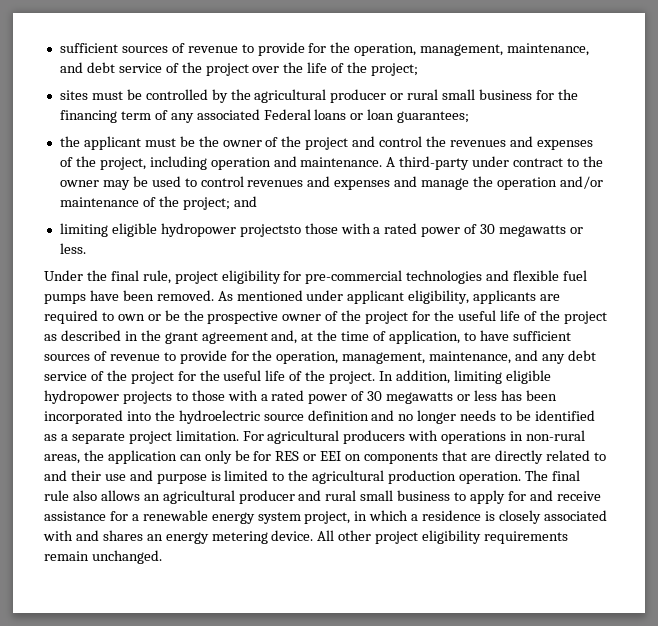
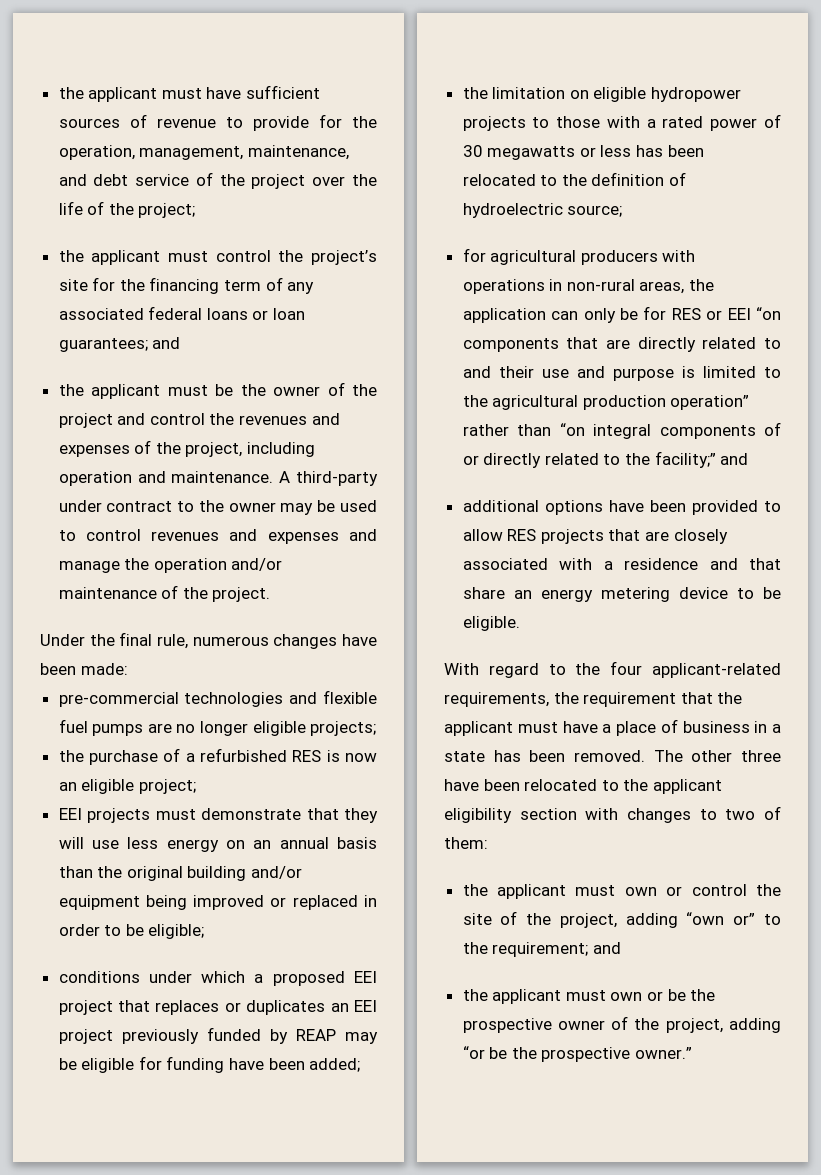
(59, 48) none -> [58,87,242,102] the applicant must have
[59,89,533,103] sites must be controlled by the agricultural producer or rural small business -> [58,250,378,265] [58,279,88,291] the applicant must control the project’s site
[263,109,311,120] Federal -> [148,306,203,320] federal
(470, 117) none -> [152,337,181,349] and
[182,196,257,210] [59,223,583,237] [59,243,86,254] project; and // limiting eligible hydropower projectsto those with a rated power of 30 megawatts or less. -> [212,587,271,602] project.
[174,270,302,284] project eligibility for -> [192,634,377,649] [40,663,128,675] numerous changes have been made: //
[89,290,561,304] [44,310,607,324] [44,330,571,344] [44,350,596,364] [44,370,502,384] have been removed. As mentioned under applicant eligibility, applicants are required to own or be the prospective owner of the project for the useful life of the project as described in the grant agreement and, at the time of application, to have sufficient sources of revenue to provide for the operation, management, maintenance, and any debt service of the project for the useful life of the project. In addition, limiting -> [147,721,377,736] [58,748,377,765] [58,779,196,794] [58,808,378,823] [58,837,377,852] [58,866,303,881] [58,895,377,910] [58,924,205,939] [58,971,377,986] [58,1000,377,1015] [58,1027,378,1044] [58,1056,361,1073] [462,87,589,99] are no longer eligible projects; // the purchase of a refurbished RES is now an eligible project; // EEI projects must demonstrate that they will use less energy on an annual basis than the original building and/or equipment being improved or replaced in order to be eligible; // conditions under which a proposed EEI project that replaces or duplicates an EEI project previously funded by REAP may be eligible for funding have been added; // the limitation on
[44,410,595,424] [44,430,264,444] incorporated into the hydroelectric source definition and no longer needs to be identified as a separate project limitation. For -> [462,172,687,186] [462,203,623,218] [462,248,486,262] relocated to the definition of hydroelectric source; // for
[345,454,362,461] on -> [756,307,781,320] “on
[459,470,580,484] [44,490,601,504] [44,510,607,524] [43,530,569,544] [44,550,162,564] operation. The final rule also allows an agricultural producer and rural small business to apply for and receive assistance for a renewable energy system project, in which a residence is closely associated with and shares an energy metering device. All other project eligibility requirements remain unchanged. -> [670,395,750,410] [462,422,781,439] [462,451,749,468] [462,500,781,515] [462,529,728,544] [462,558,781,570] [462,587,781,602] [462,616,520,631] [444,661,781,678] [444,692,743,707] [444,719,781,736] [444,750,781,762] [444,779,722,794] [444,806,781,823] [444,837,488,849] [462,884,781,899] [462,911,781,928] [462,942,621,957] [462,989,716,1004] [462,1016,781,1033] [462,1046,693,1062] operation” rather than “on integral components of or directly related to the facility;” and // additional options have been provided to allow RES projects that are closely associated with a residence and that share an energy metering device to be eligible. // With regard to the four applicant-related requirements, the requirement that the applicant must have a place of business in a state has been removed. The other three have been relocated to the applicant eligibility section with changes to two of them: // the applicant must own or control the site of the project, adding “own or” to the requirement; and // the applicant must own or be the prospective owner of the project, adding “or be the prospective owner.”

